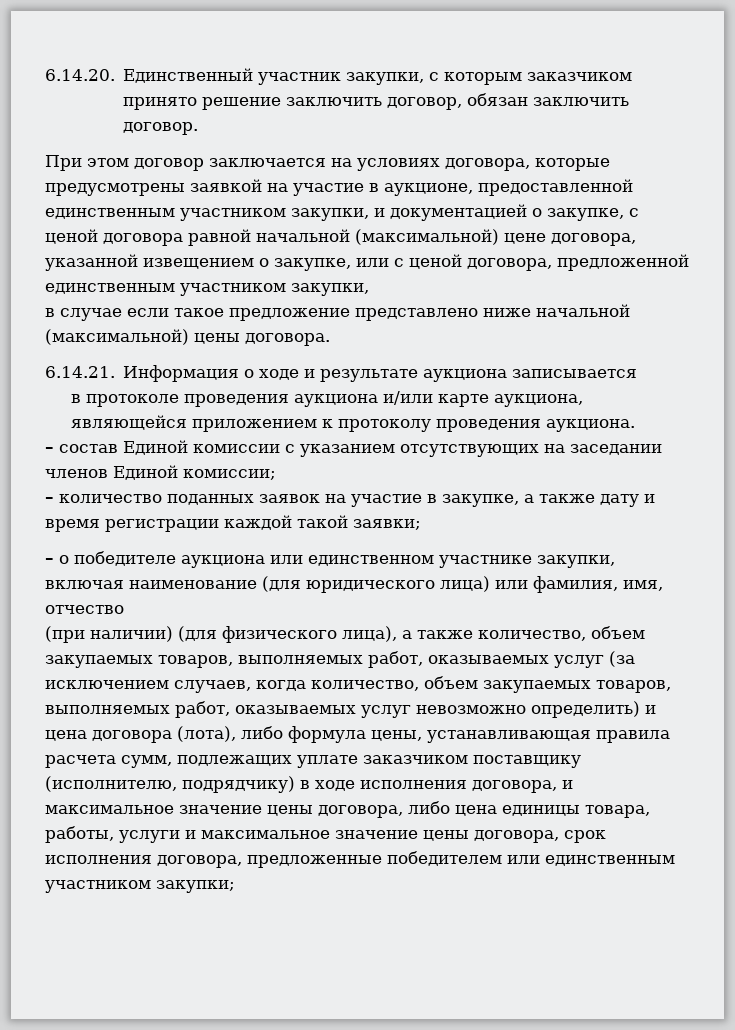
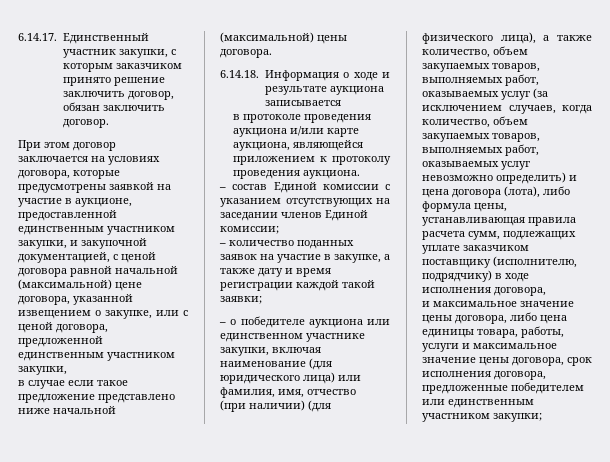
[45,69,115,81] 6.14.20. -> [18,33,57,41] 6.14.17.
[390,204,624,221] документацией о закупке, -> [81,238,147,249] [18,252,110,263] закупочной документацией,
[45,366,115,378] 6.14.21. -> [220,70,259,78] 6.14.18.
(557, 786) none -> (546, 291) //

